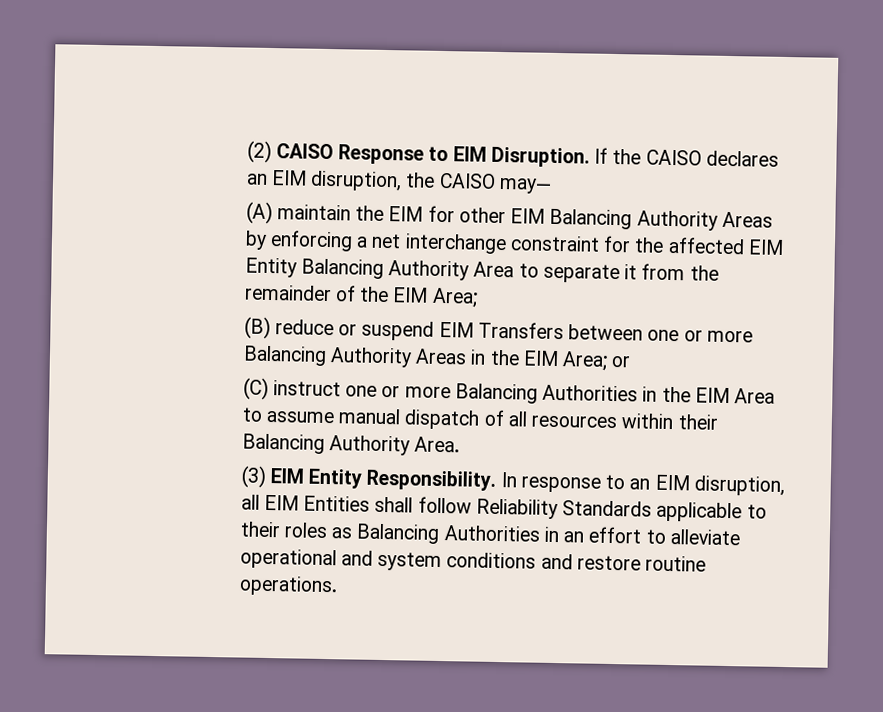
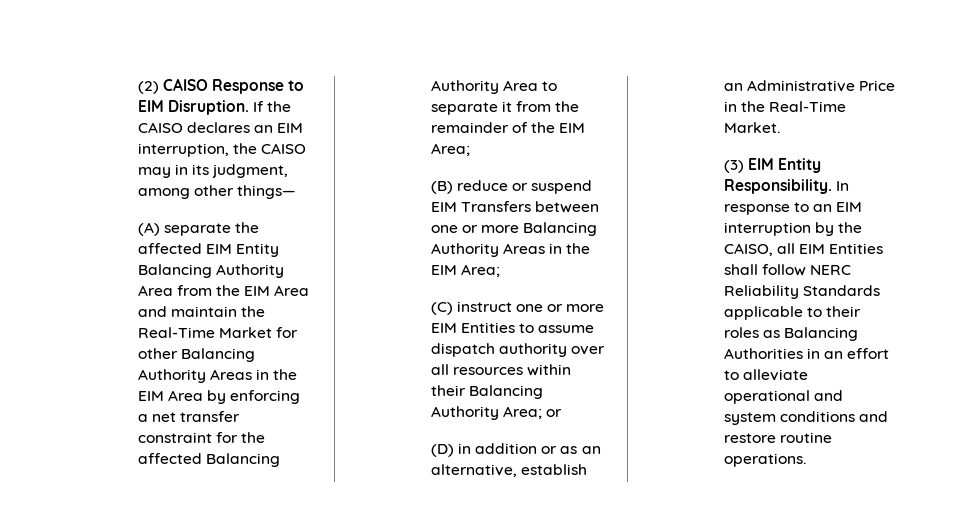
[310,170,552,194] [245,201,424,225] disruption, the CAISO may— // (A) maintain the EIM -> [137,143,307,157] [137,164,289,178] [137,185,296,199] [137,222,260,236] [137,243,280,257] [137,264,284,278] [137,285,310,296] [137,306,266,317] [137,327,272,338] interruption, the CAISO may in its judgment, among other things— // (A) separate the affected EIM Entity Balancing Authority Area from the EIM Area and maintain the Real-Time Market
[510,208,773,231] EIM Balancing Authority Areas -> [180,348,255,362] [137,369,298,383] [137,390,203,401] Balancing Authority Areas in the EIM Area
[404,233,507,255] interchange -> [180,411,241,422] transfer
[747,239,784,255] [244,257,297,278] EIM Entity -> (202, 458) none
[611,355,632,368] or -> (500, 270) none
[454,383,776,404] [241,407,505,430] Balancing Authorities in the EIM Area to assume manual dispatch of -> [430,322,595,333] [430,343,606,357] EIM Entities to assume dispatch authority over
[414,436,461,453] Area. -> [502,406,563,419] [430,443,601,457] [430,464,587,477] [723,80,896,92] [723,101,847,112] [723,122,780,133] Area; or // (D) in addition or as an alternative, establish an Administrative Price in the Real-Time Market.
[693,475,785,497] disruption, -> [723,222,863,236] [723,243,773,256] interruption by the CAISO,
(472, 505) none -> [810,265,852,275] NERC

